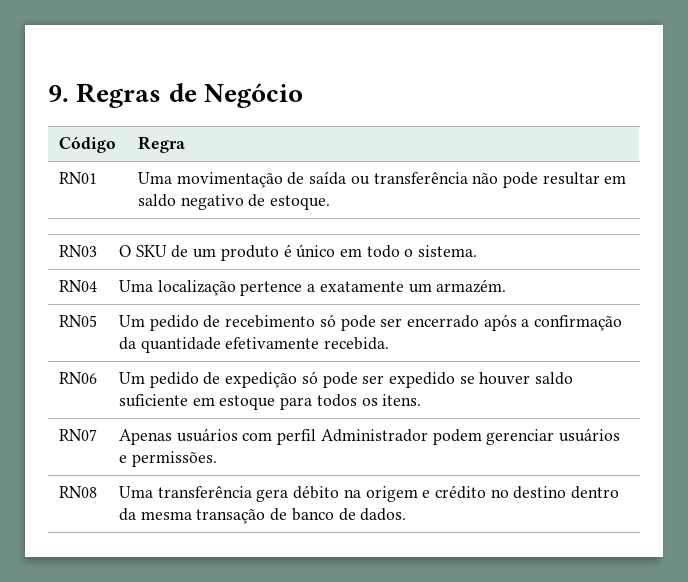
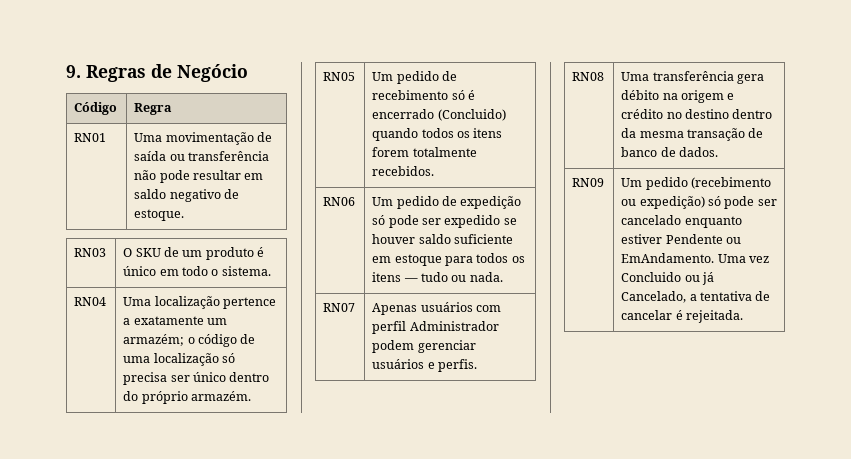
(432, 288) none -> [123,334,256,347] [123,353,235,366] [123,372,270,385] [123,391,188,404] armazém; o código de uma localização só precisa ser único dentro do próprio
[340,314,623,331] [118,337,390,353] pode ser encerrado após a confirmação da quantidade efetivamente recebida. -> [467,90,475,100] [372,109,506,121] [372,128,503,141] [372,147,477,157] [372,166,435,176] é encerrado (Concluido) quando todos os itens forem totalmente recebidos.
[382,394,422,406] itens. -> [372,272,503,282] itens — tudo ou nada.
[131,451,217,467] permissões. -> [437,359,477,372] perfis.
(407, 514) none -> [572,178,605,187] [621,177,771,190] [621,196,777,209] [621,215,742,228] [621,234,741,244] [621,253,769,263] [621,272,714,285] [621,291,771,303] [621,310,743,323] // RN09 | Um pedido (recebimento ou expedição) só pode ser cancelado enquanto estiver Pendente ou EmAndamento. Uma vez Concluido ou já Cancelado, a tentativa de cancelar é rejeitada.

